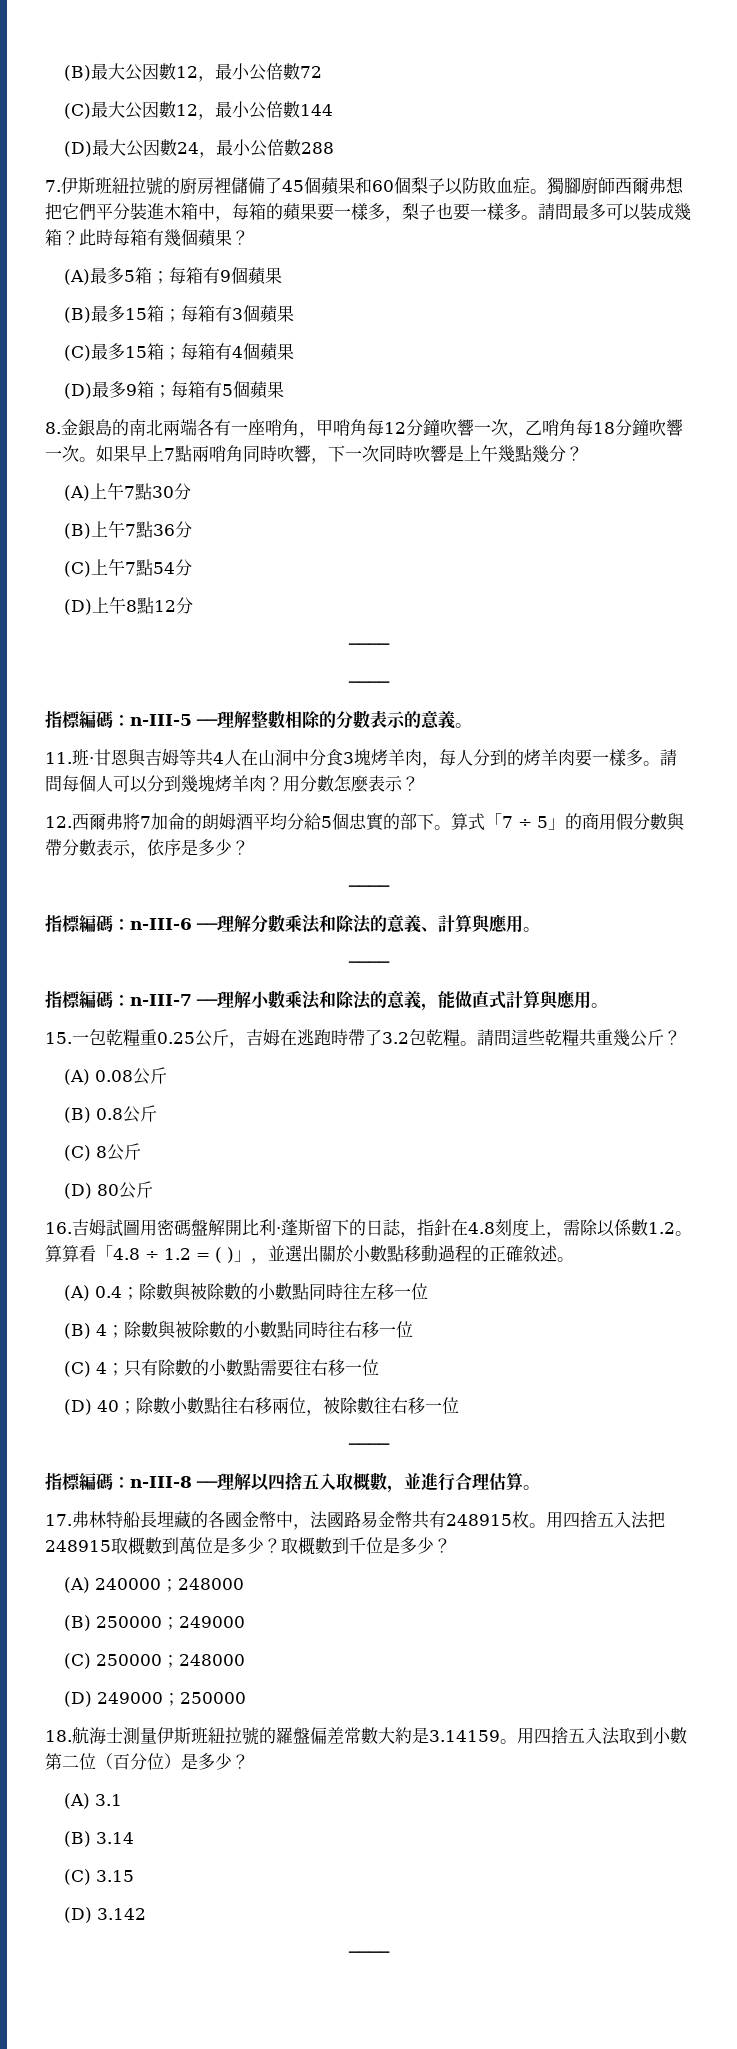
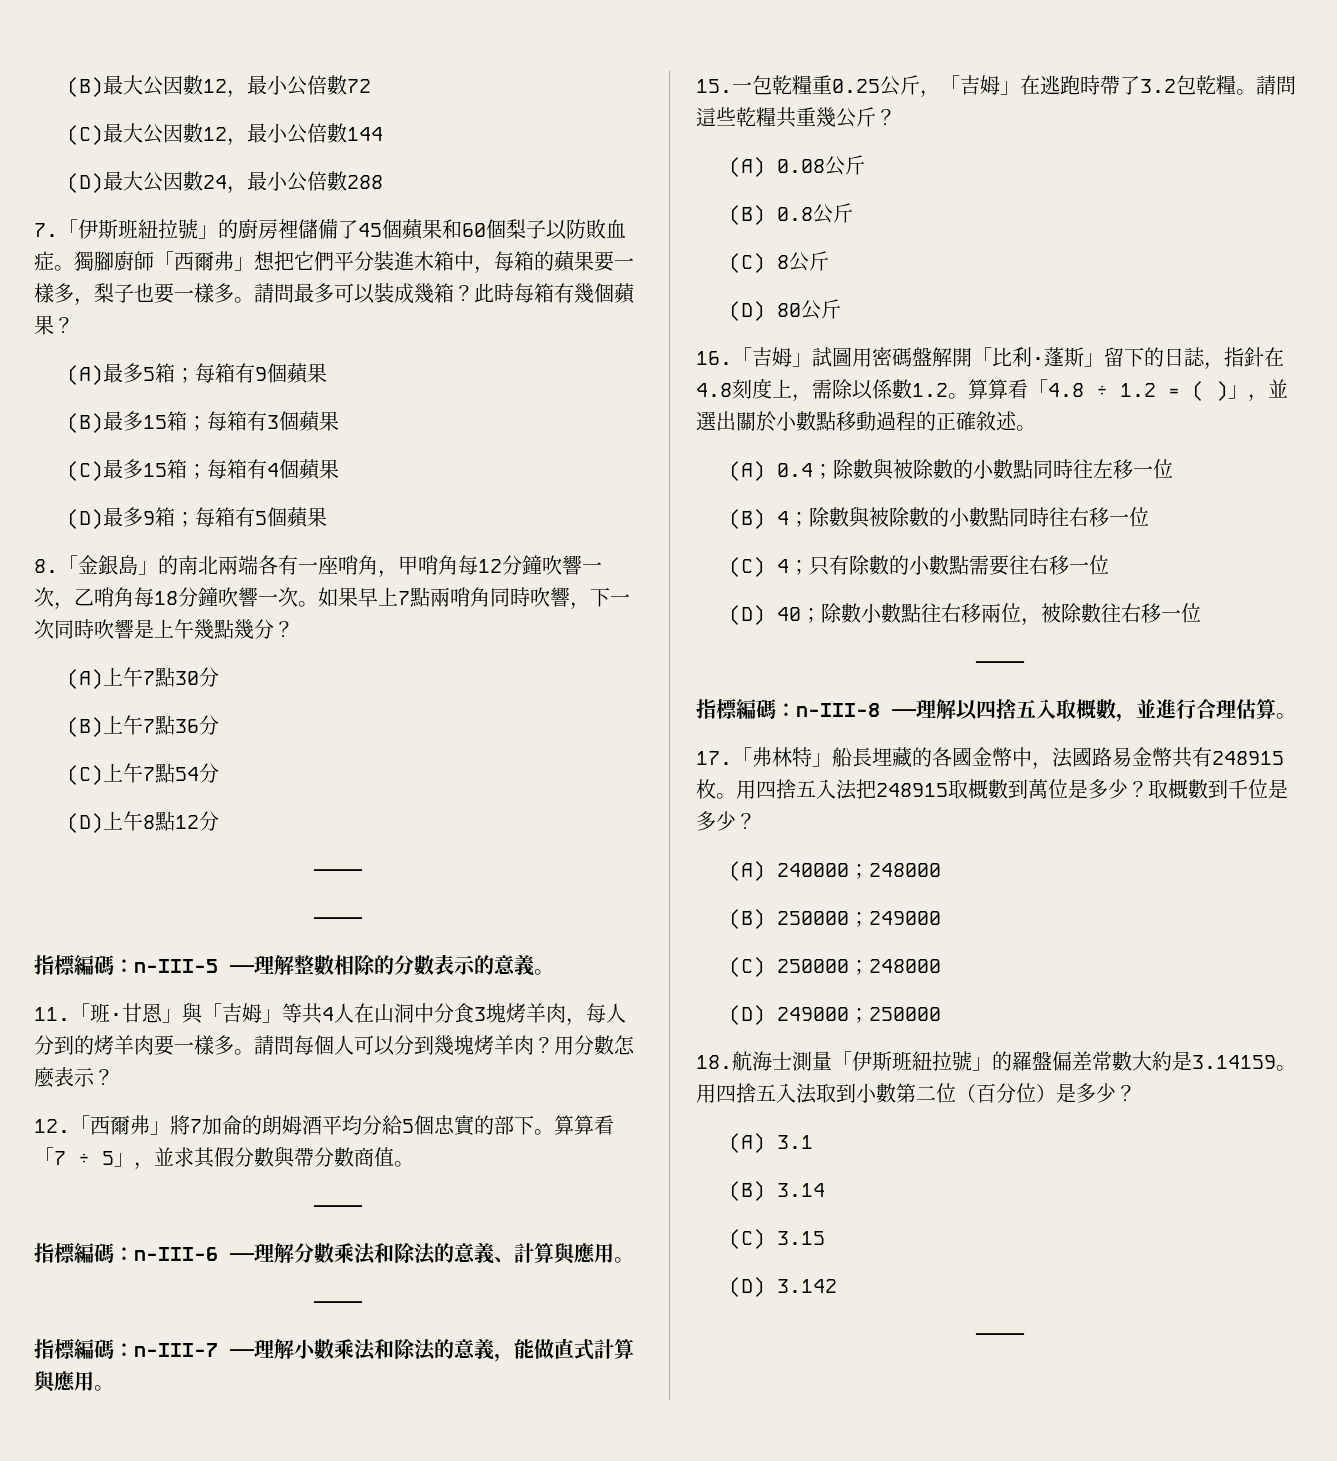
[61,177,163,195] 伊斯班紐拉號 -> [58,219,218,239] 「伊斯班紐拉號」
[615,177,666,194] 西爾弗 -> [154,251,254,271] 「西爾弗」
[61,419,112,436] 金銀島 -> [58,555,158,575] 「金銀島」
(72, 758) none -> [70,1003,90,1021] 「
[128,748,179,767] 與吉姆 -> [162,1002,282,1024] 」與「吉姆」
[72,813,123,830] 西爾弗 -> [70,1115,170,1135] 「西爾弗」
[468,813,485,831] 式 -> [574,1115,614,1135] 算看
[565,813,616,830] 的商用 -> [134,1147,215,1170] ，並求其
[96,839,249,858] 表示，依序是多少？ -> [354,1147,414,1167] 商值。
[246,1028,280,1046] 吉姆 -> [940,75,1020,95] 「吉姆」
[72,1218,106,1236] 吉姆 -> [732,347,812,367] 「吉姆」
(242, 1227) none -> [972,347,992,365] 「
(315, 1227) none -> [1084,353,1104,367] 」
[72,1511,123,1529] 弗林特 -> [732,747,832,767] 「弗林特」
[157,1727,259,1745] 伊斯班紐拉號 -> [832,1051,992,1071] 「伊斯班紐拉號」

